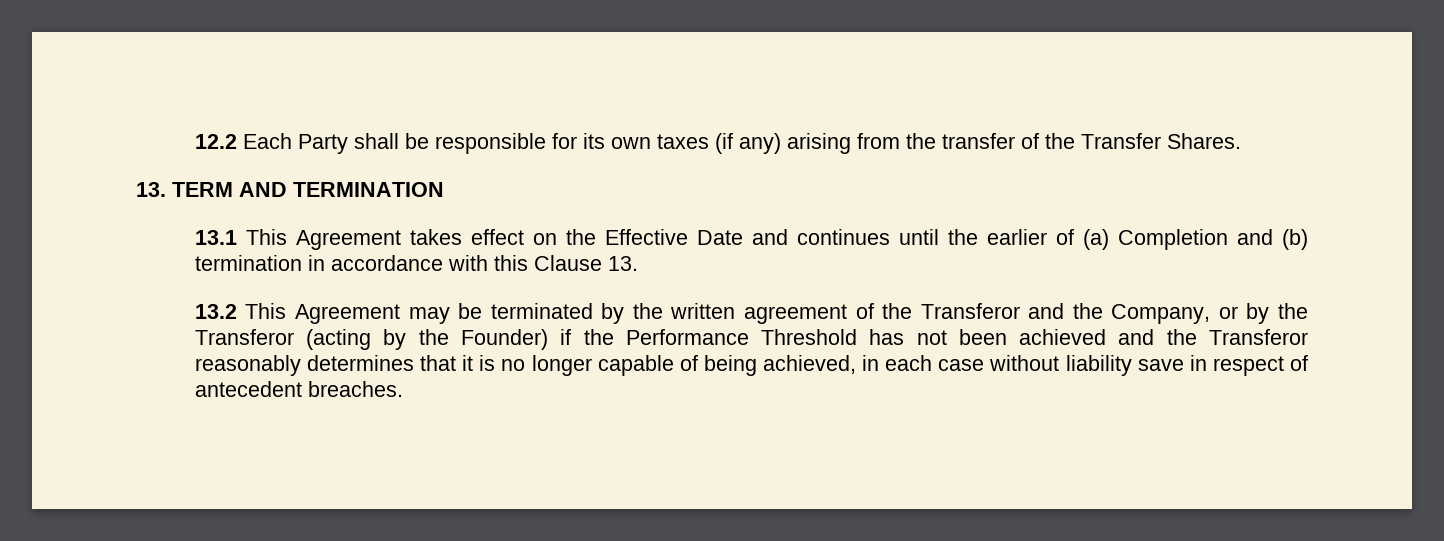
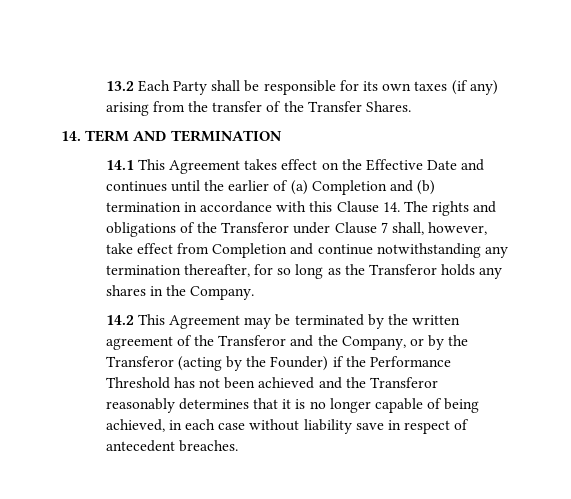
[194,134,237,149] 12.2 -> [105,81,134,91] 13.2
[136,182,166,197] 13. -> [61,131,81,141] 14.
[194,230,237,245] 13.1 -> [105,160,134,170] 14.1
[607,256,638,271] [194,304,237,319] 13. // 13.2 -> [382,201,497,216] [105,222,488,237] [105,243,508,258] [105,264,503,279] [105,285,255,300] [105,315,134,325] 14. The rights and obligations of the Transferor under Clause 7 shall, however, take effect from Completion and continue notwithstanding any termination thereafter, for so long as the Transferor holds any shares in the Company. // 14.2

